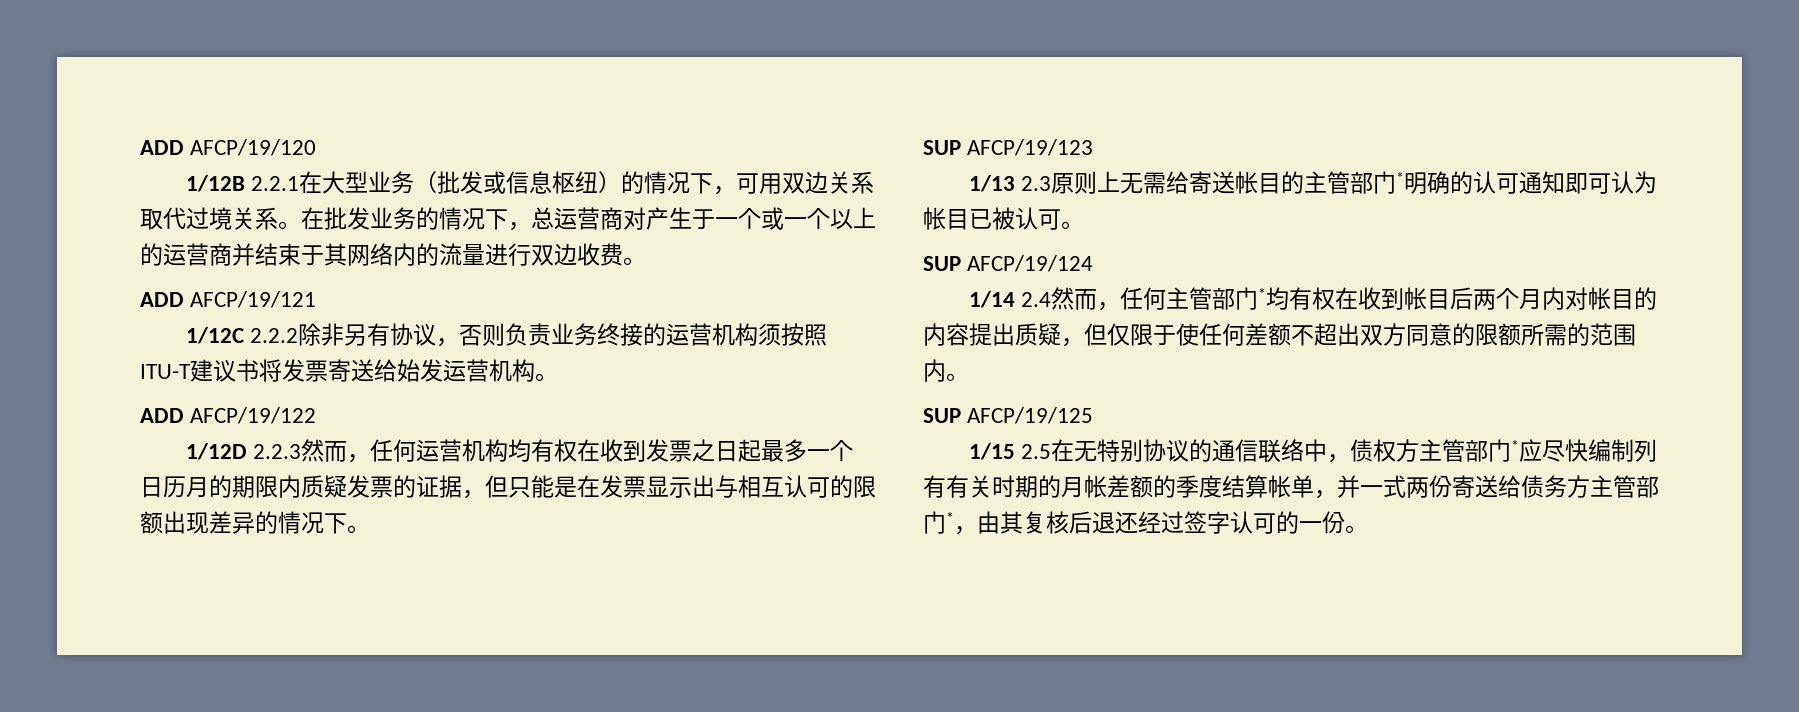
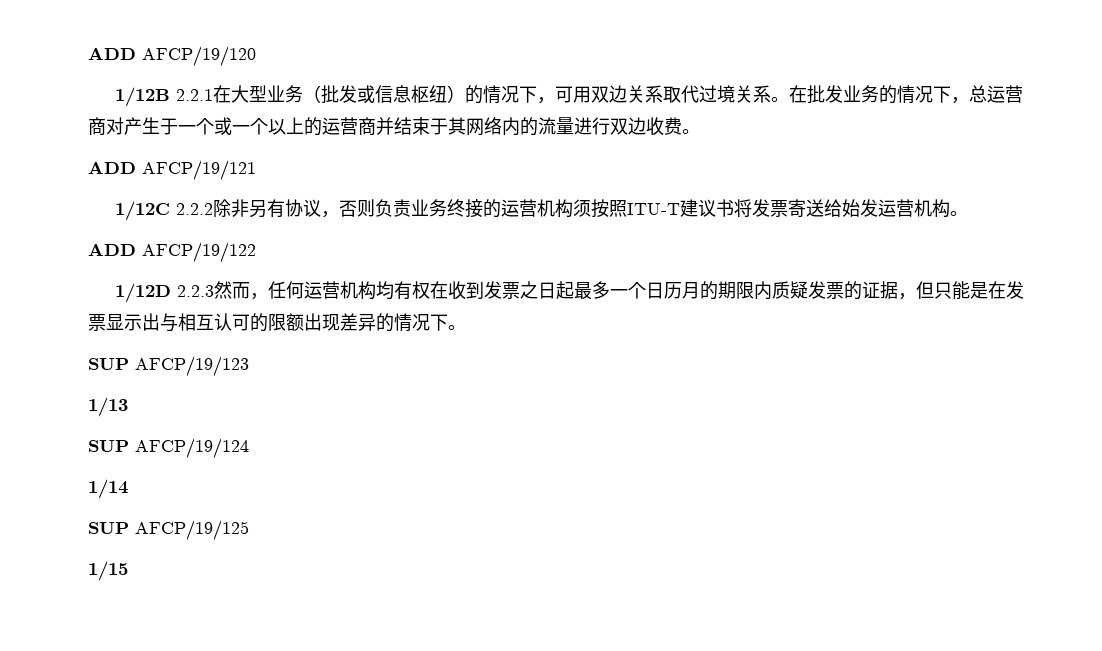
[1021,171,1658,194] [923,207,1084,230] [923,255,1094,272] [969,287,1658,311] [923,323,1636,347] [923,359,969,382] [923,407,1094,424] [969,439,1658,463] [923,475,1659,499] [923,511,954,534] [954,511,1368,535] 2.3原则上无需给寄送帐目的主管部门*明确的认可通知即可认为帐目已被认可。 // SUP AFCP/19/124 // 1/14 2.4然而，任何主管部门*均有权在收到帐目后两个月内对帐目的内容提出质疑，但仅限于使任何差额不超出双方同意的限额所需的范围内。 // SUP AFCP/19/125 // 1/15 2.5在无特别协议的通信联络中，债权方主管部门*应尽快编制列有有关时期的月帐差额的季度结算帐单，并一式两份寄送给债务方主管部门*，由其复核后退还经过签字认可的一份。 -> [88,438,249,459] [88,479,128,499] [88,520,249,541] [88,561,128,581] // SUP AFCP/19/124 // 1/14 // SUP AFCP/19/125 // 1/15

